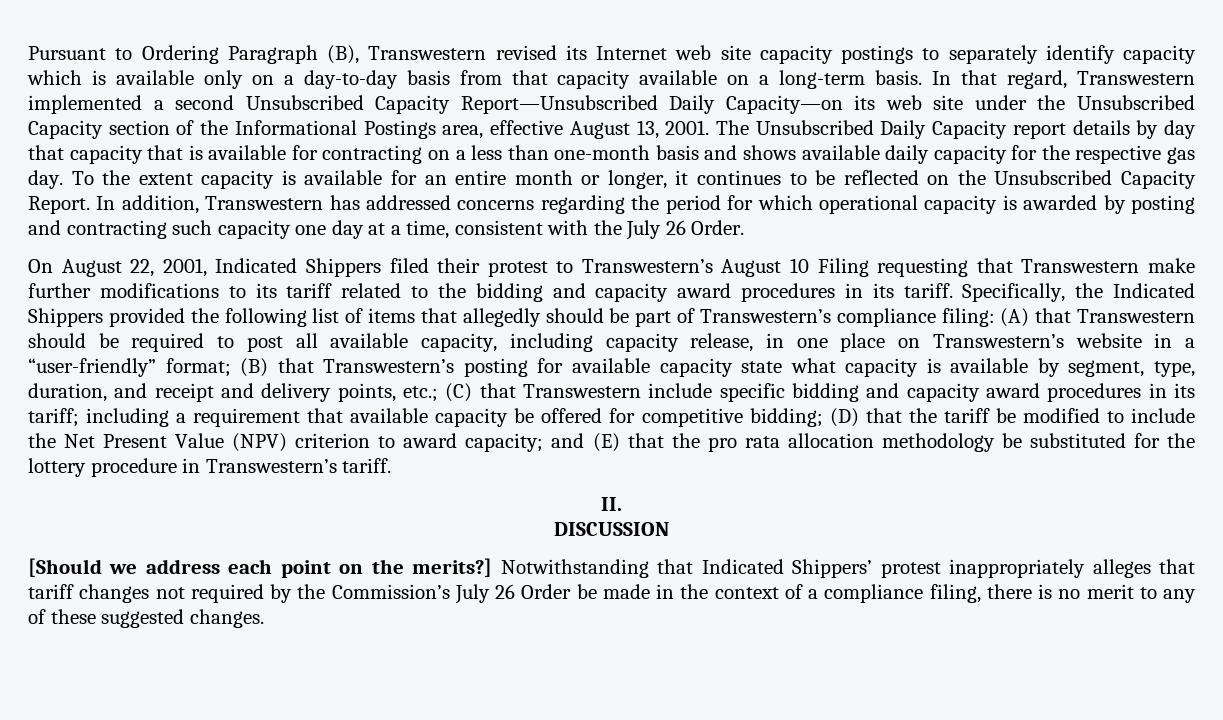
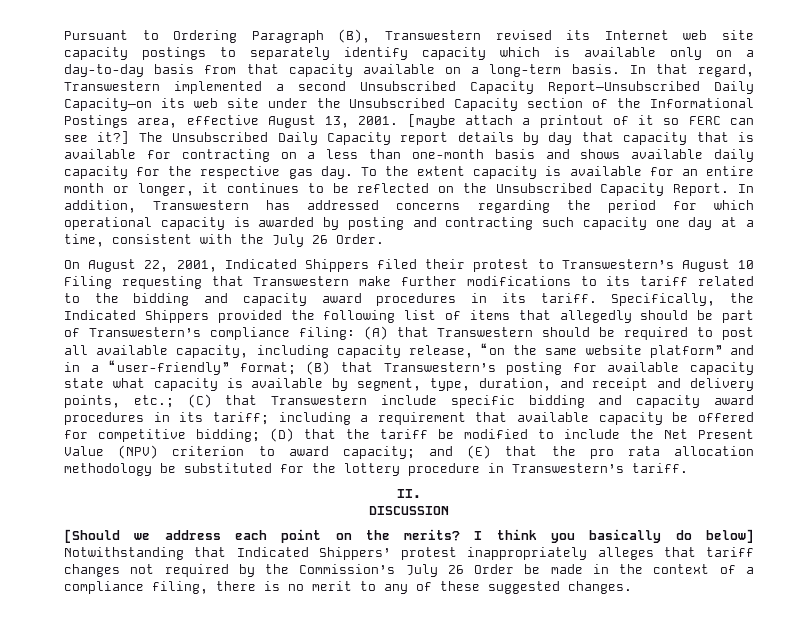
(710, 127) none -> [407,114,755,128] [64,131,130,144] [maybe attach a printout of it so FERC can see it?]
[765,333,1142,352] in one place on Transwestern’s website -> [481,343,754,358] “on the same website platform” and
[412,558,493,577] merits?] -> [404,529,754,543] merits? I think you basically do below]

